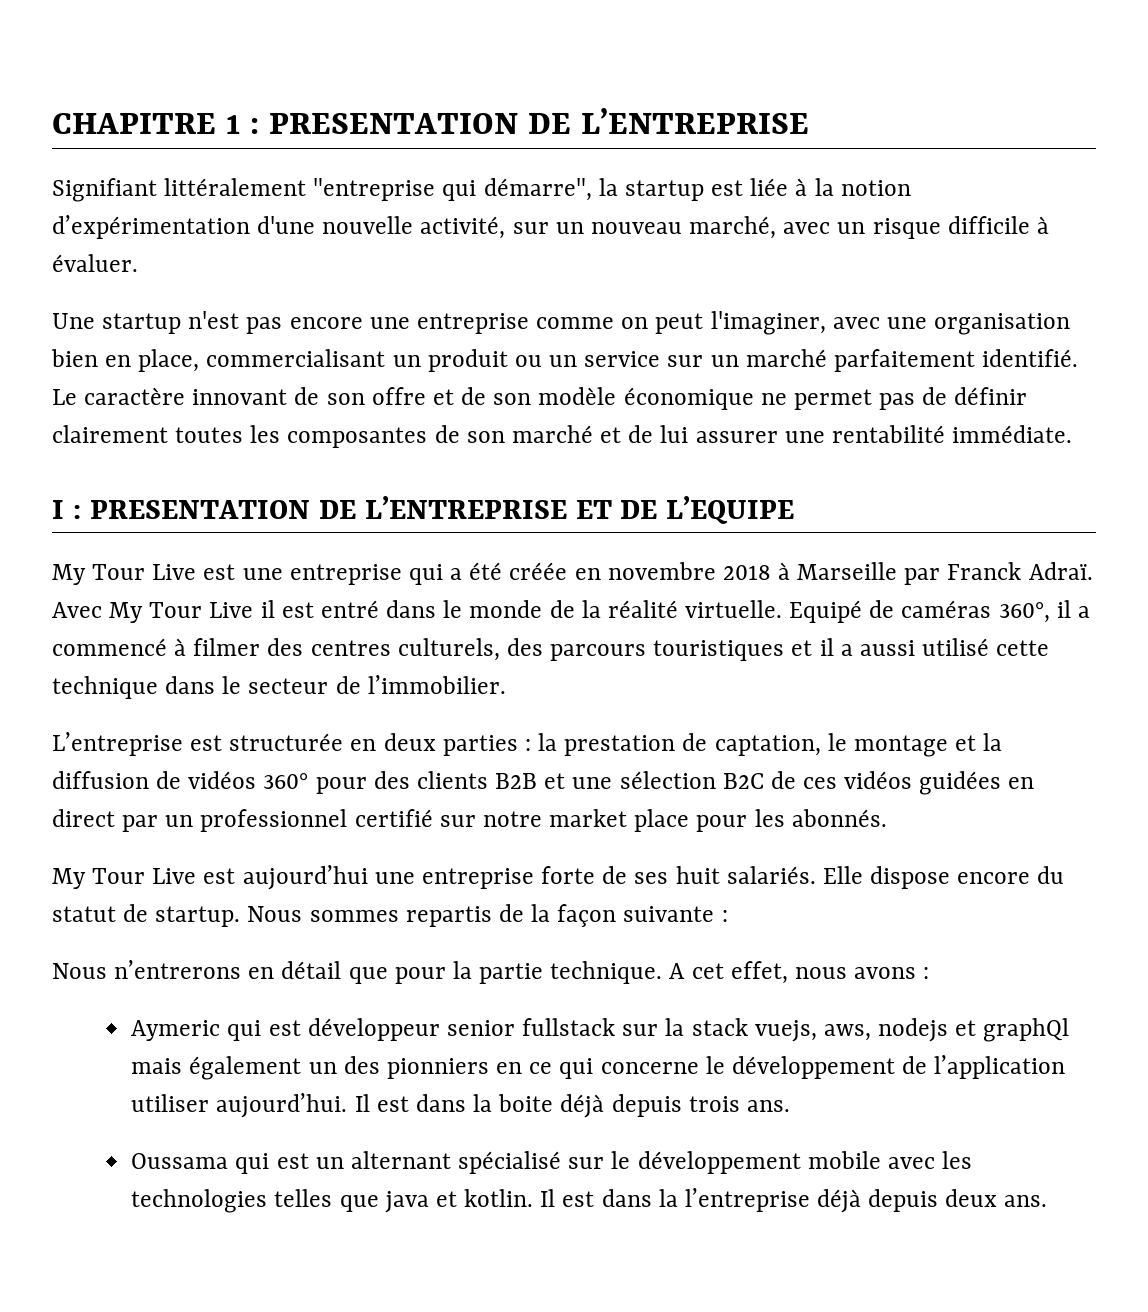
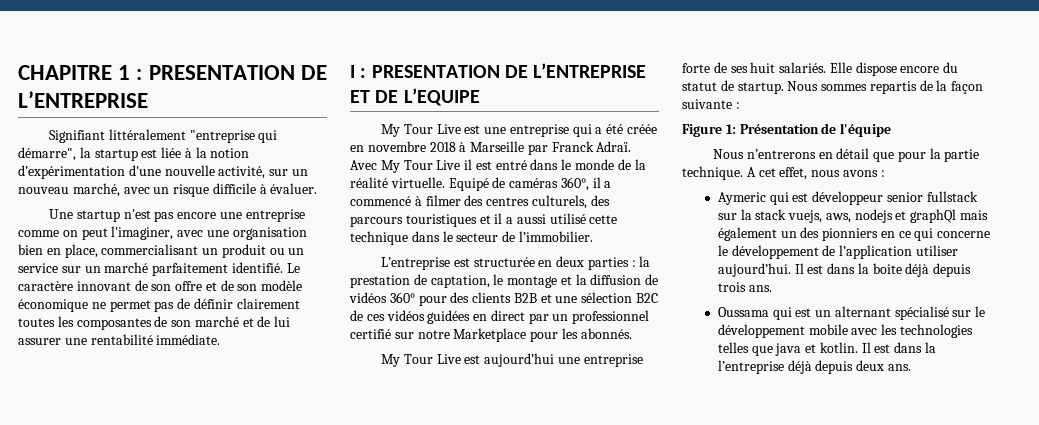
[549,809,690,832] market place -> [453,328,527,342] Marketplace
(728, 916) none -> [682,123,892,137] // Figure 1: Présentation de l'équipe

